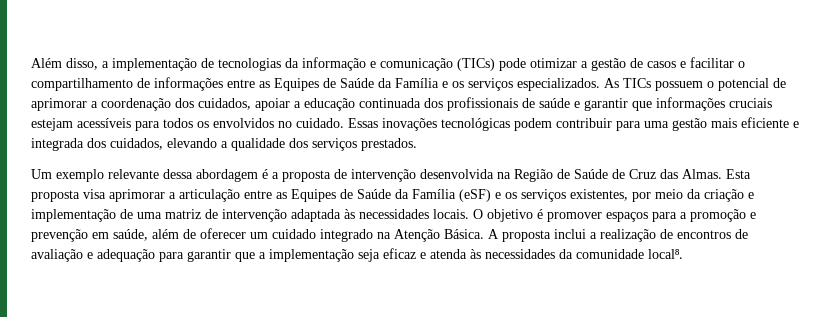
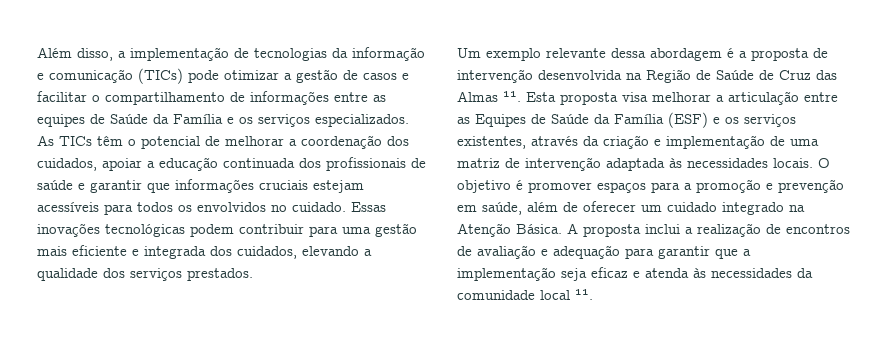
[274,78,319,91] Equipes -> [37,114,85,127] equipes
[655,81,703,91] possuem -> [97,135,123,146] têm
[31,98,87,111] aprimorar -> [225,136,284,146] melhorar
[682,169,722,179] Almas. -> [457,91,521,102] Almas ¹¹.
[109,189,165,202] aprimorar -> [652,92,711,102] melhorar
[459,189,491,202] (eSF) -> [668,112,708,128] (ESF)
[632,189,683,202] por meio -> [531,136,578,146] através
[648,249,683,259] local⁸. -> [540,289,593,300] local ¹¹.

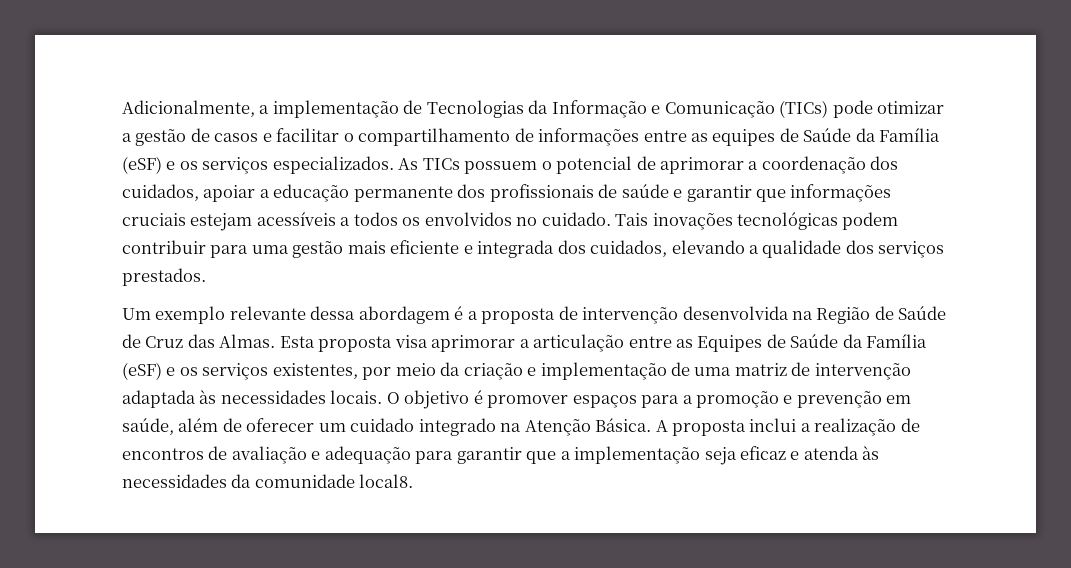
[37,47,113,61] Além disso, -> [122,100,255,117] Adicionalmente,
[254,47,425,61] [37,69,133,83] tecnologias da informação e comunicação -> [426,100,775,118] Tecnologias da Informação e Comunicação
(223, 119) none -> [122,156,162,174] (eSF)
[97,135,123,146] têm -> [464,161,538,174] possuem
[225,136,284,146] melhorar -> [660,157,745,174] aprimorar
[223,158,295,168] continuada -> [353,186,453,202] permanente
[104,204,133,215] para -> [340,217,351,226] a
[351,202,386,212] Essas -> [615,213,649,226] Tais
[457,91,521,102] Almas ¹¹. -> [219,334,276,348] Almas.
[652,92,711,102] melhorar -> [431,335,516,352] aprimorar
[668,112,708,128] (ESF) -> [122,362,162,380] (eSF)
[531,136,578,146] através -> [362,363,436,380] por meio
[540,289,593,300] local ¹¹. -> [359,474,414,488] local8.

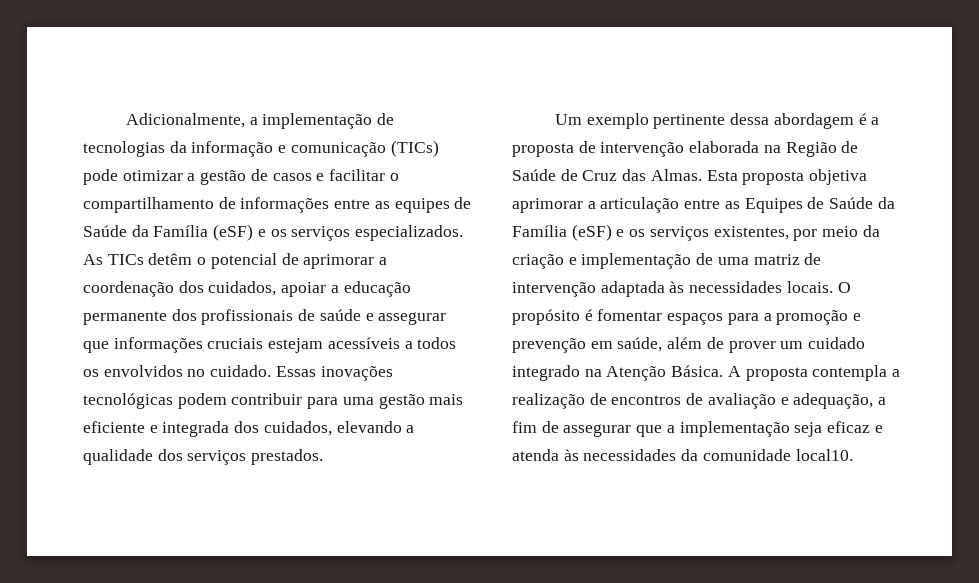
[426,100,775,118] Tecnologias da Informação e Comunicação -> [83,141,386,157] tecnologias da informação e comunicação
[464,161,538,174] possuem -> [148,253,193,265] detêm
[686,185,752,202] garantir -> [378,312,447,325] assegurar
[615,213,649,226] Tais -> [275,366,316,377] Essas
[229,306,306,320] relevante -> [653,114,726,129] pertinente
[682,306,789,320] desenvolvida -> [689,141,760,153] elaborada
[394,335,428,348] visa -> [809,169,868,185] objetiva
[404,390,569,409] objetivo é promover -> [512,309,663,325] propósito é fomentar
[246,418,315,432] oferecer -> [728,341,776,353] prover
[749,418,797,432] inclui -> [812,365,888,381] contempla
[324,446,522,464] adequação para garantir -> [793,393,887,409] [512,421,632,437] adequação, a fim de assegurar
[359,474,414,488] local8. -> [795,449,853,461] local10.

